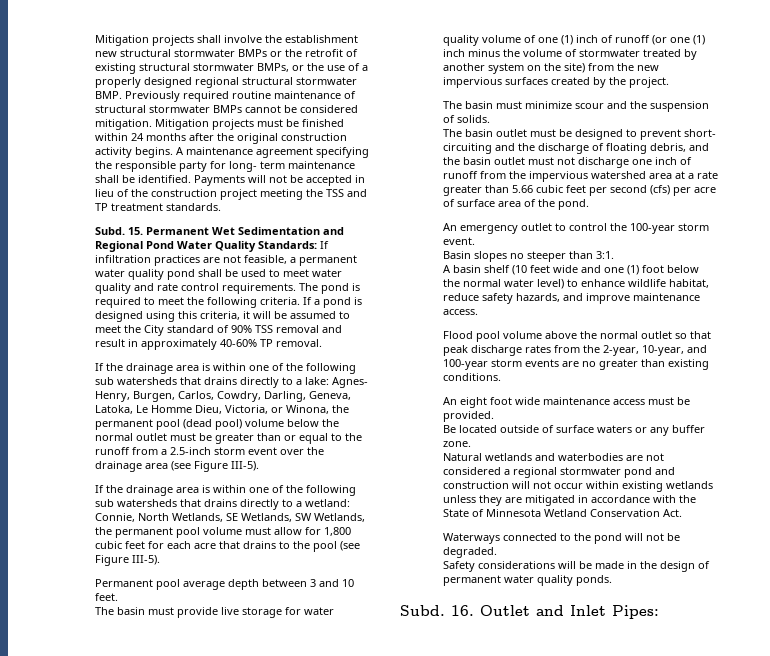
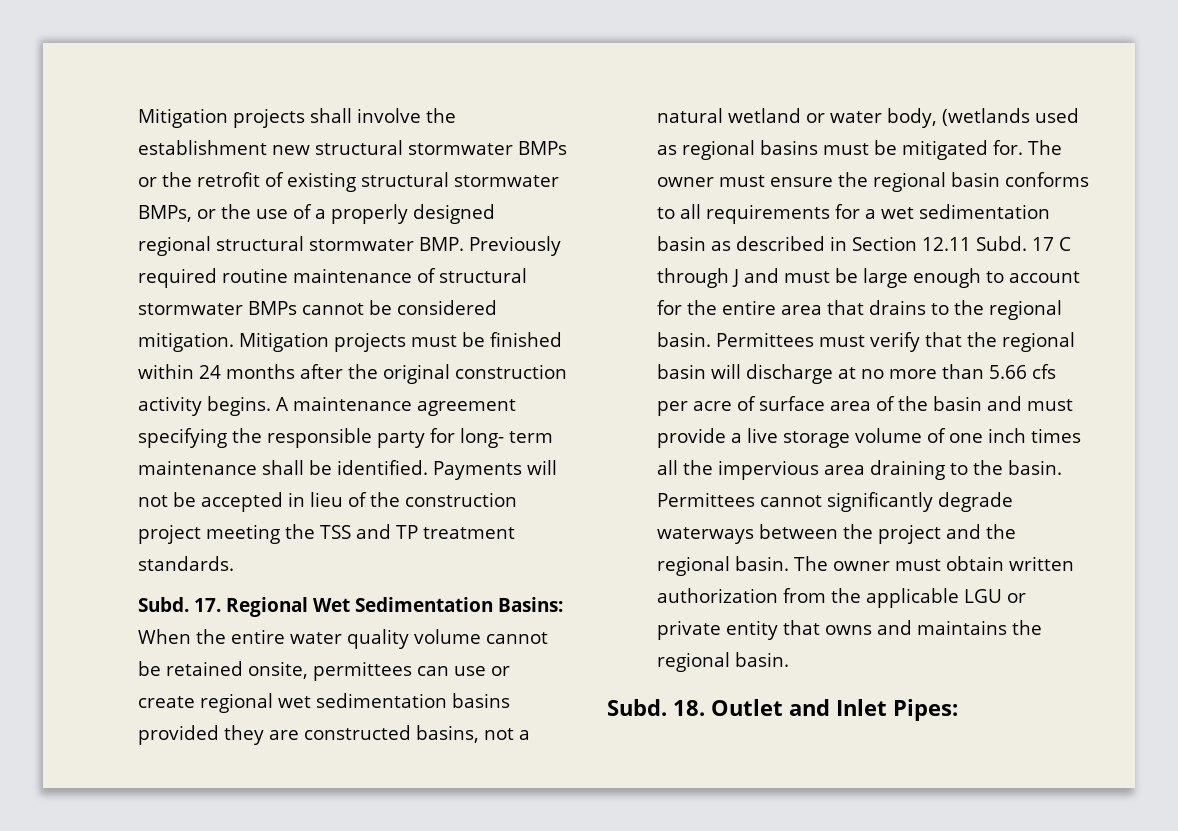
[127,227,344,235] [94,241,329,252] [94,255,357,266] [94,269,342,280] [94,283,360,294] [94,297,362,308] [94,311,350,322] [94,325,342,336] [94,339,322,350] [94,363,356,374] [94,377,368,388] [94,391,351,402] [94,405,349,414] [94,419,339,430] [94,433,362,444] [94,447,324,455] [94,461,259,472] [94,485,356,496] [94,499,350,510] [94,513,365,522] [94,527,351,538] [94,541,360,552] [94,555,160,566] [94,579,354,590] [94,593,118,601] [94,607,334,618] [442,35,705,46] [442,49,697,60] [442,63,659,74] [442,77,669,88] [442,101,709,112] [442,115,490,123] [442,129,716,140] [442,143,709,154] [442,157,692,168] [442,171,718,182] [442,185,670,196] 15. Permanent Wet Sedimentation and Regional Pond Water Quality Standards: If infiltration practices are not feasible, a permanent water quality pond shall be used to meet water quality and rate control requirements. The pond is required to meet the following criteria. If a pond is designed using this criteria, it will be assumed to meet the City standard of 90% TSS removal and result in approximately 40-60% TP removal. // If the drainage area is within one of the following sub watersheds that drains directly to a lake: Agnes- Henry, Burgen, Carlos, Cowdry, Darling, Geneva, Latoka, Le Homme Dieu, Victoria, or Winona, the permanent pool (dead pool) volume below the normal outlet must be greater than or equal to the runoff from a 2.5-inch storm event over the drainage area (see Figure III-5). // If the drainage area is within one of the following sub watersheds that drains directly to a wetland: Connie, North Wetlands, SE Wetlands, SW Wetlands, the permanent pool volume must allow for 1,800 cubic feet for each acre that drains to the pool (see Figure III-5). // Permanent pool average depth between 3 and 10 feet. // The basin must provide live storage for water quality volume of one (1) inch of runoff (or one (1) inch minus the volume of stormwater treated by another system on the site) from the new impervious surfaces created by the project. // The basin must minimize scour and the suspension of solids. // The basin outlet must be designed to prevent short- circuiting and the discharge of floating debris, and the basin outlet must not discharge one inch of runoff from the impervious watershed area at a rate greater than 5.66 cubic feet per second (cfs) -> [193,597,563,617] [137,629,548,649] [137,661,510,681] [137,693,510,713] [137,725,530,745] [656,108,1079,128] [656,140,1062,160] [656,172,1089,192] [656,204,1050,224] [656,236,1071,251] [656,268,1080,288] [656,300,1062,320] [656,332,1075,352] [656,364,1056,384] 17. Regional Wet Sedimentation Basins: When the entire water quality volume cannot be retained onsite, permittees can use or create regional wet sedimentation basins provided they are constructed basins, not a natural wetland or water body, (wetlands used as regional basins must be mitigated for. The owner must ensure the regional basin conforms to all requirements for a wet sedimentation basin as described in Section 12.11 Subd. 17 C through J and must be large enough to account for the entire area that drains to the regional basin. Permittees must verify that the regional basin will discharge at no more than 5.66 cfs
[557,199,589,210] [442,223,709,234] [442,237,475,245] [442,251,614,262] [442,265,699,275] [442,279,709,289] [442,293,700,304] [442,309,478,315] [442,331,711,342] [442,345,707,356] [442,359,709,370] [442,373,501,381] [442,397,690,408] [442,411,494,422] [442,425,705,436] [442,441,471,447] [442,453,664,461] [442,467,675,478] [442,481,713,492] [442,495,696,506] [442,509,682,517] [442,533,680,544] [442,547,497,558] [442,561,710,572] [442,575,612,586] [400,605,474,616] pond. // An emergency outlet to control the 100-year storm event. // Basin slopes no steeper than 3:1. // A basin shelf (10 feet wide and one (1) foot below the normal water level) to enhance wildlife habitat, reduce safety hazards, and improve maintenance access. // Flood pool volume above the normal outlet so that peak discharge rates from the 2-year, 10-year, and 100-year storm events are no greater than existing conditions. // An eight foot wide maintenance access must be provided. // Be located outside of surface waters or any buffer zone. // Natural wetlands and waterbodies are not considered a regional stormwater pond and construction will not occur within existing wetlands unless they are mitigated in accordance with the State of Minnesota Wetland Conservation Act. // Waterways connected to the pond will not be degraded. // Safety considerations will be made in the design of permanent water quality ponds. // Subd. 16. -> [932,396,1073,411] [656,428,1081,448] [656,460,1062,480] [656,492,1013,512] [656,524,1016,544] [656,556,1074,576] [656,588,1026,608] [656,620,1042,640] [656,652,789,672] [607,699,705,716] basin and must provide a live storage volume of one inch times all the impervious area draining to the basin. Permittees cannot significantly degrade waterways between the project and the regional basin. The owner must obtain written authorization from the applicable LGU or private entity that owns and maintains the regional basin. // Subd. 18.

